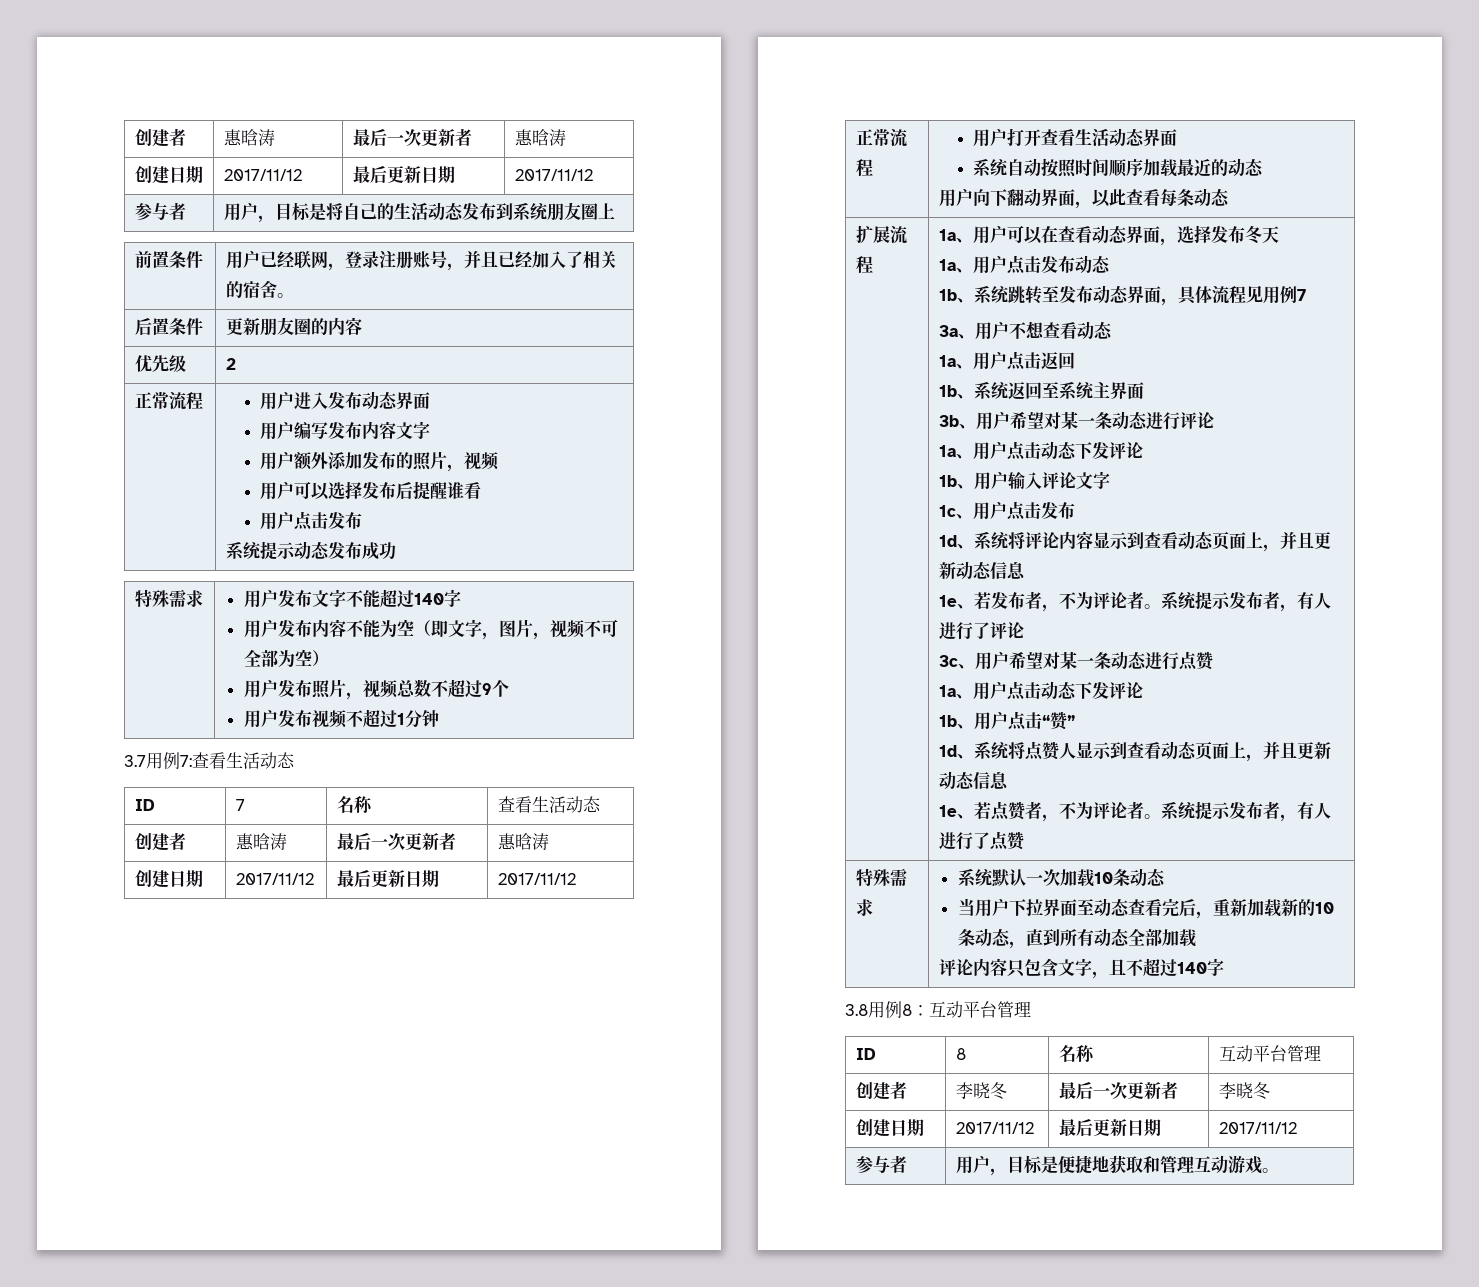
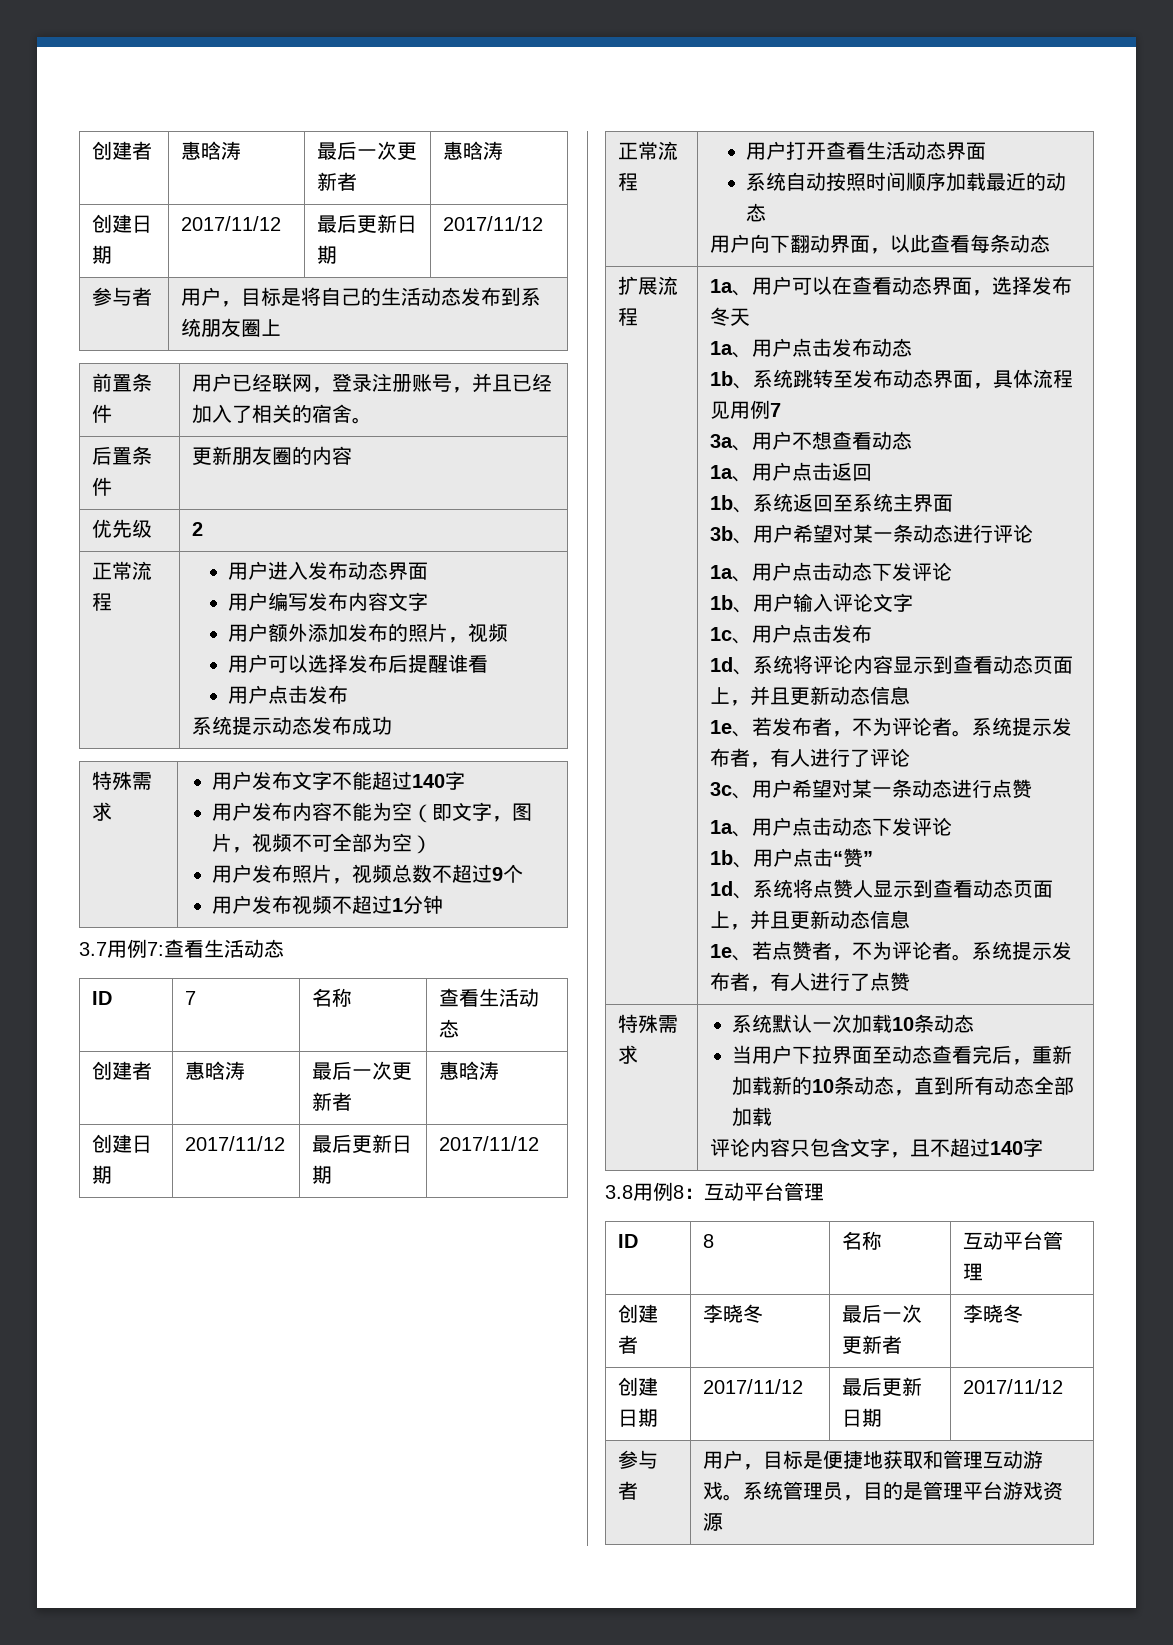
(1279, 1170) none -> [743,1481,1064,1501] [703,1513,724,1531] 系统管理员，目的是管理平台游戏资源

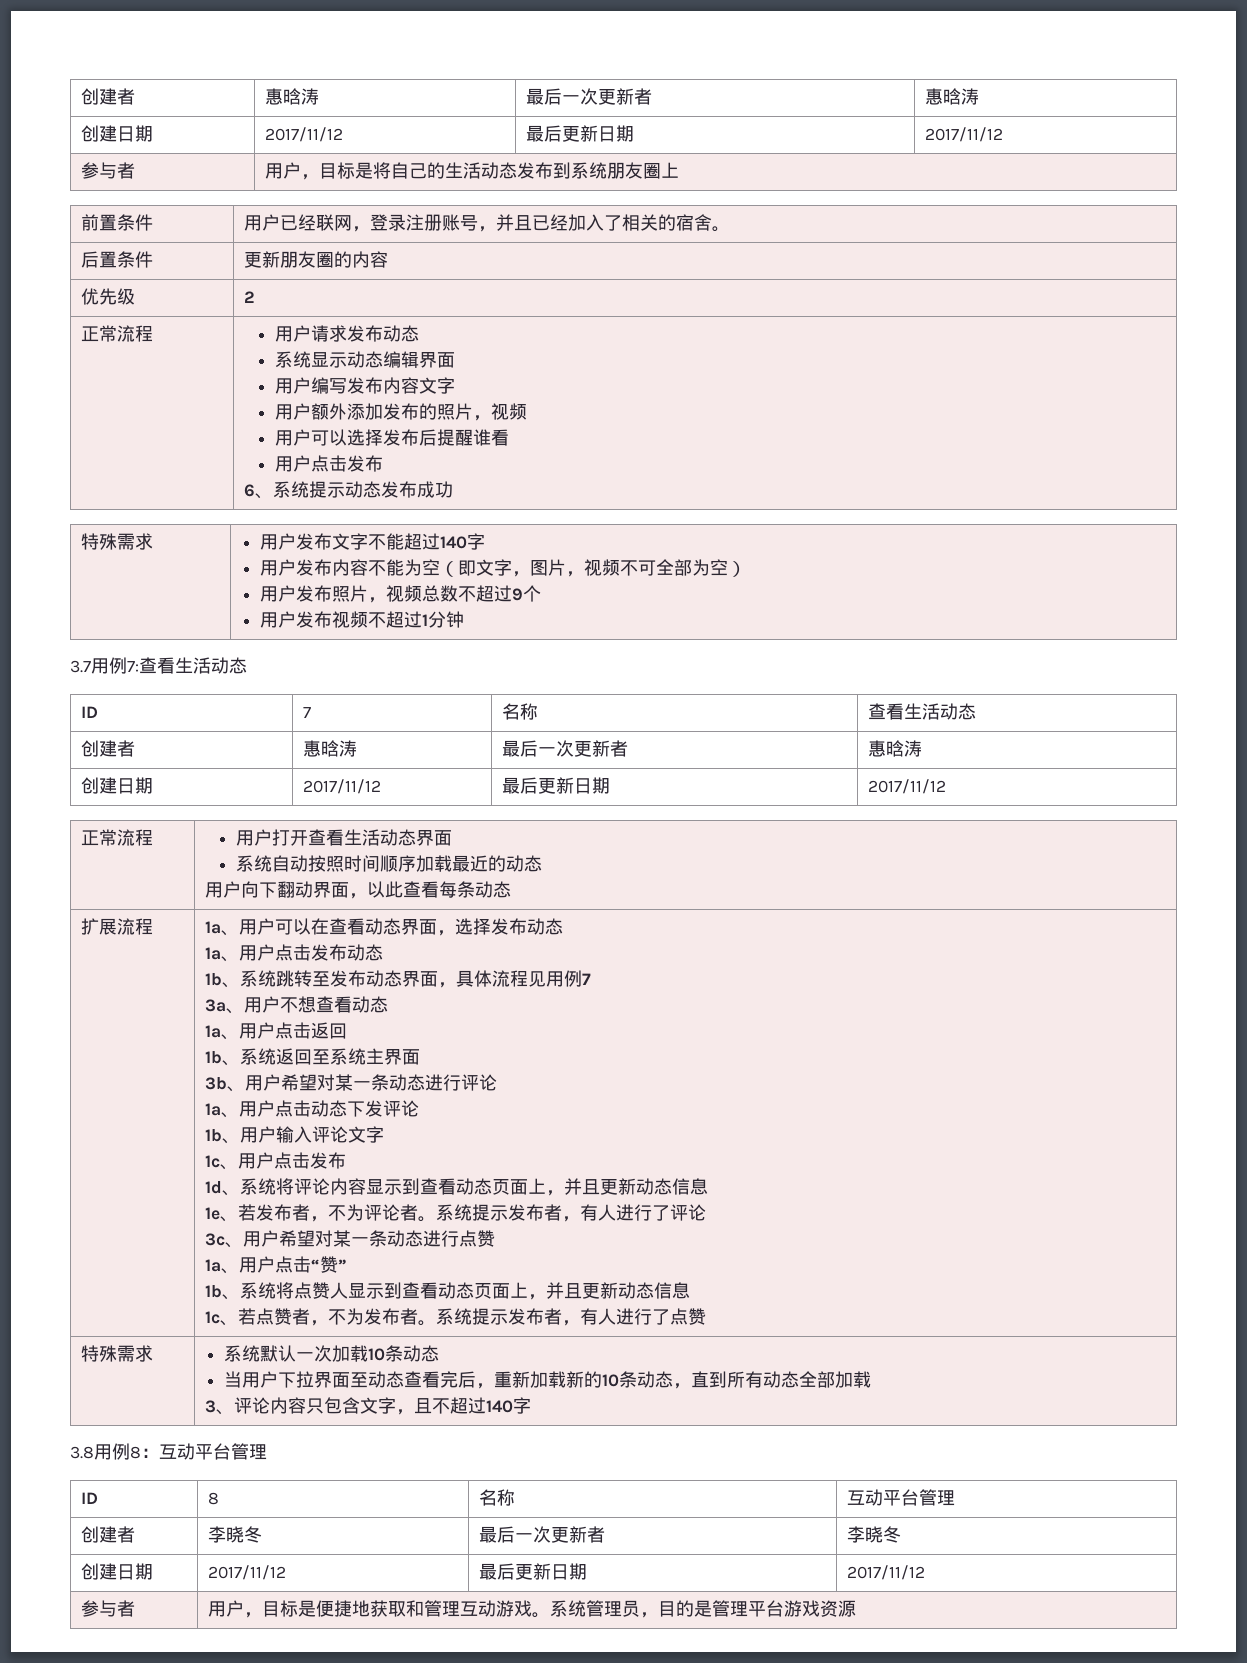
[267,561,388,580] 进入发布动态 -> [311,325,420,342] [275,351,420,368] 请求发布动态 // 系统显示动态编辑
(348, 694) none -> [243,484,273,499] 6、
[710,307,751,326] 冬天 -> [526,918,563,935] 动态
[832,817,953,836] [710,848,834,868] 动态下发评论 // 1b、用户点击 -> (311, 1264) none
[710,881,734,896] 1d -> [204,1285,222,1298] 1b
[710,944,733,958] 1e -> [204,1311,220,1324] 1c
[892,941,933,960] 评论 -> [363,1308,400,1325] 发布
(773, 1116) none -> [204,1400,234,1415] 3、

